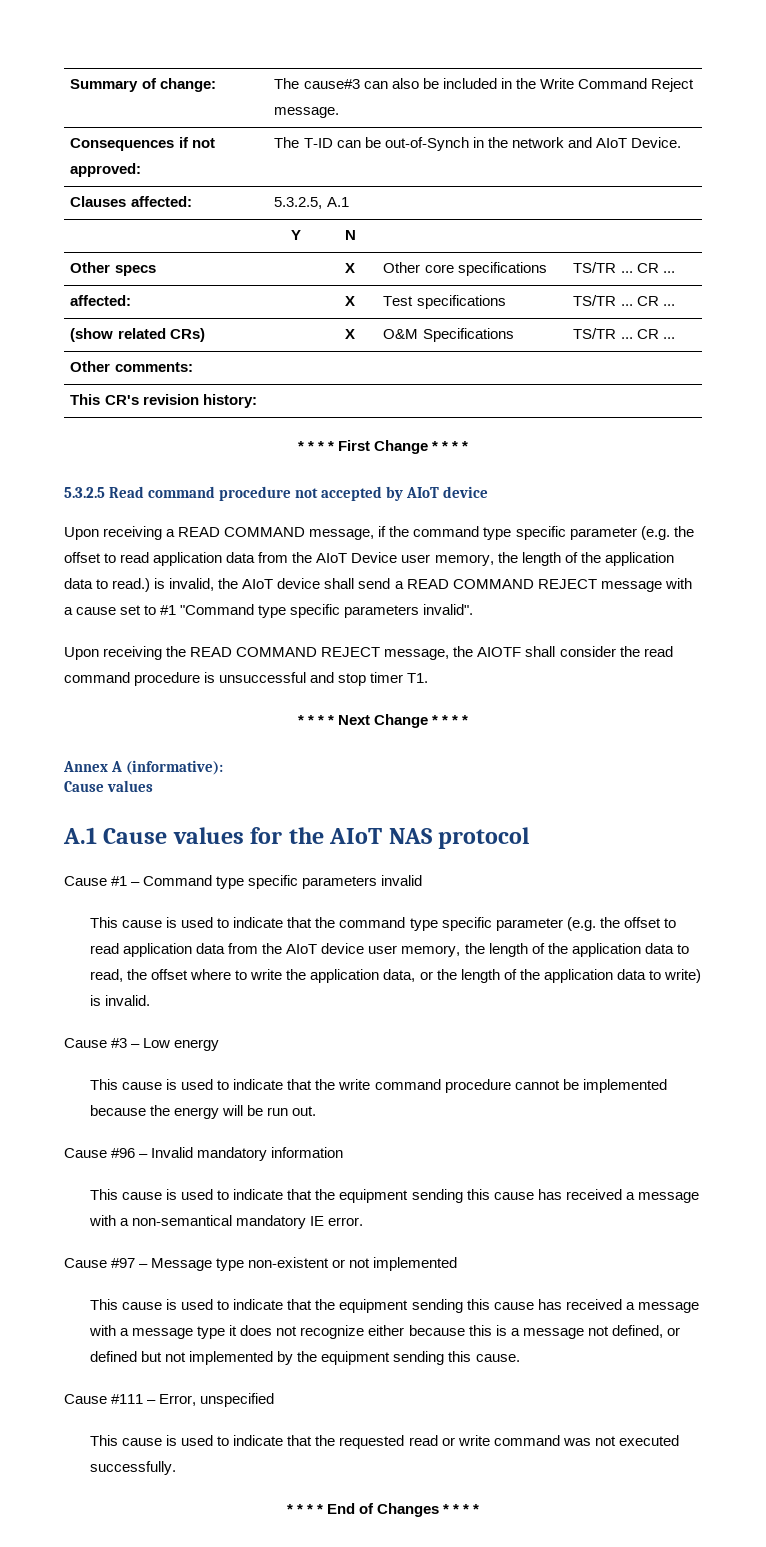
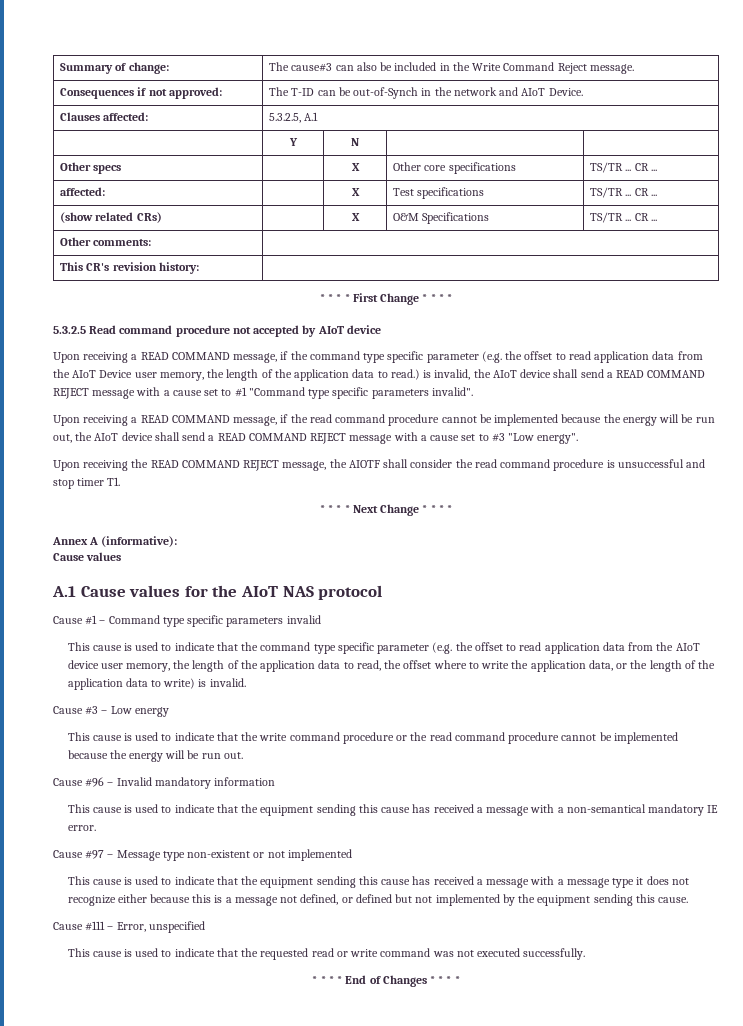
(474, 609) none -> [53,414,715,426] [53,432,579,444] // Upon receiving a READ COMMAND message, if the read command procedure cannot be implemented because the energy will be run out, the AIoT device shall send a READ COMMAND REJECT message with a cause set to #3 "Low energy".
(511, 1086) none -> [396,732,560,744] or the read command procedure

